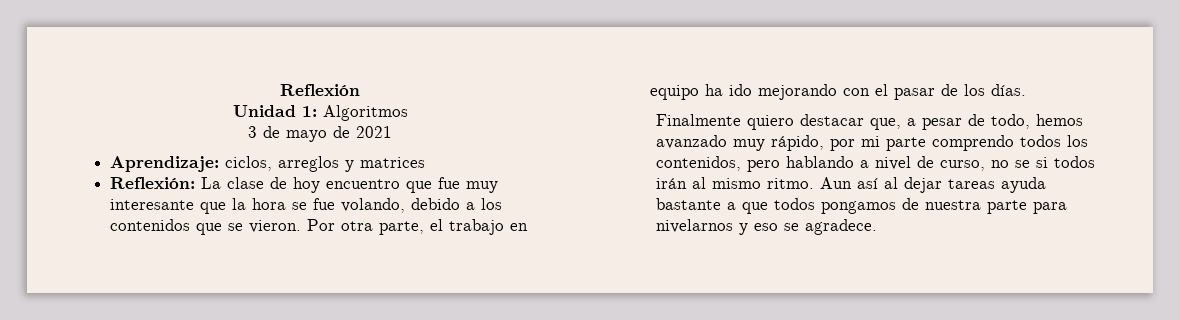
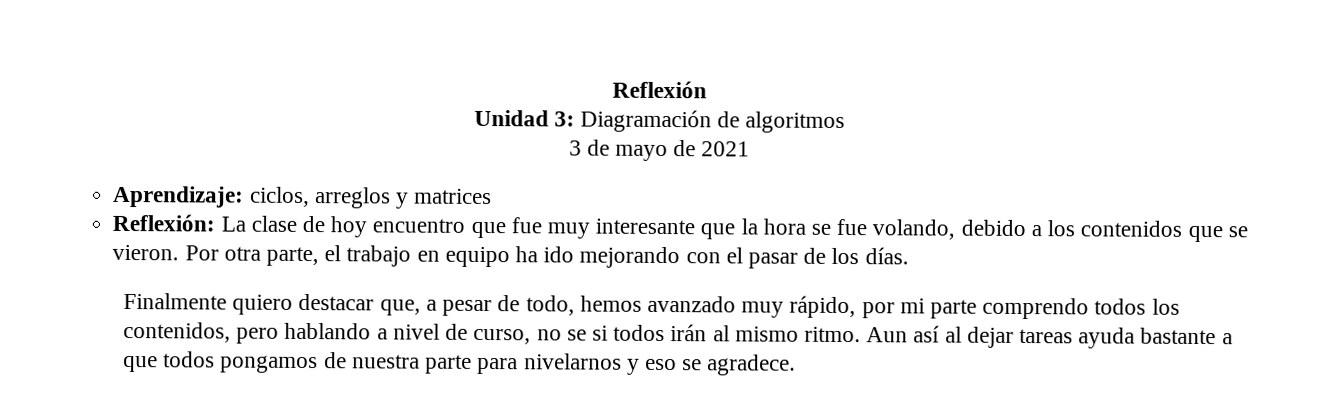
[301,105,408,121] 1: Algoritmos -> [553,109,846,134] 3: Diagramación de algoritmos

